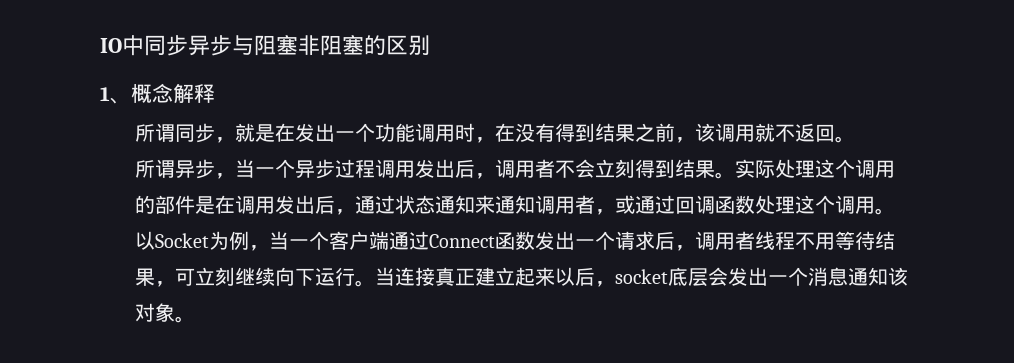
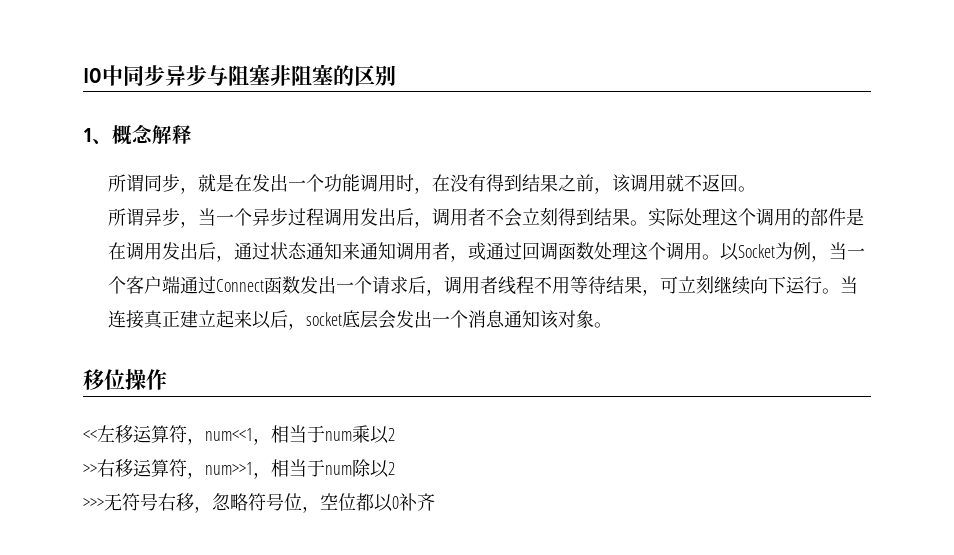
(196, 319) none -> [83,369,167,390] [83,425,395,445] [83,459,395,479] [83,493,435,513] // 移位操作 // <<左移运算符，num<<1，相当于num乘以2 // >>右移运算符，num>>1，相当于num除以2 // >>>无符号右移，忽略符号位，空位都以0补齐

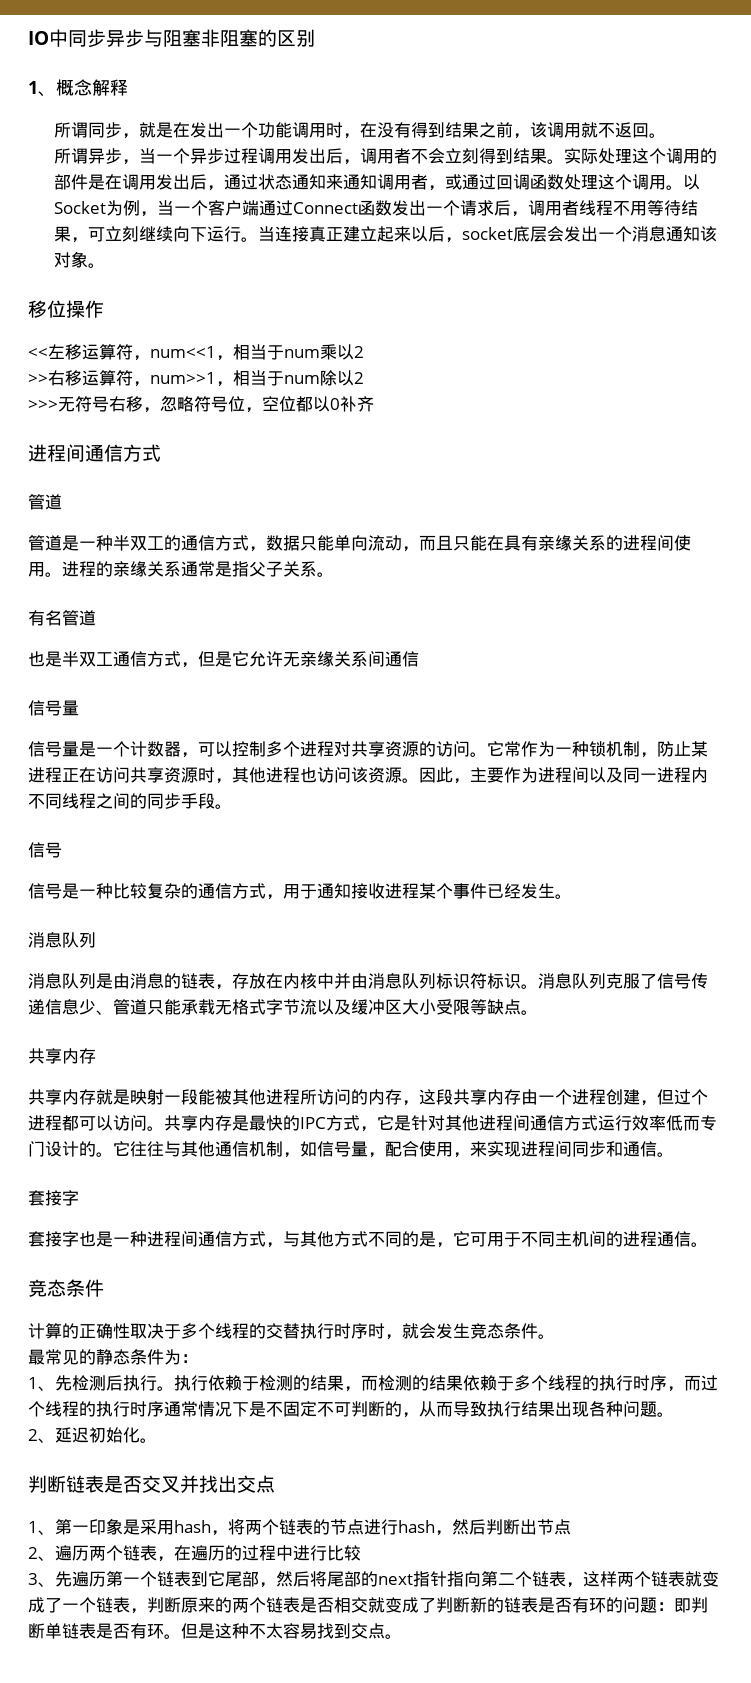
(435, 502) none -> [28,444,161,462] [28,494,62,510] [28,535,691,552] [28,561,334,577] [28,610,96,626] [28,651,419,668] [28,700,79,716] [28,741,708,758] [28,767,708,784] [28,793,232,809] [28,842,62,858] [28,883,572,900] [28,932,96,948] [28,973,708,990] [28,999,538,1015] [28,1048,96,1064] [28,1089,708,1106] [28,1115,717,1132] [28,1141,674,1158] [28,1190,79,1206] [28,1231,708,1248] [28,1279,104,1297] [28,1323,555,1340] [28,1349,198,1365] [28,1375,718,1392] [28,1401,674,1418] [28,1427,157,1443] [28,1475,275,1493] [28,1518,571,1536] [28,1545,361,1562] [28,1571,719,1588] [28,1597,708,1614] [28,1623,402,1639] // 进程间通信方式 // 管道 // 管道是一种半双工的通信方式，数据只能单向流动，而且只能在具有亲缘关系的进程间使用。进程的亲缘关系通常是指父子关系。 // 有名管道 // 也是半双工通信方式，但是它允许无亲缘关系间通信 // 信号量 // 信号量是一个计数器，可以控制多个进程对共享资源的访问。它常作为一种锁机制，防止某进程正在访问共享资源时，其他进程也访问该资源。因此，主要作为进程间以及同一进程内不同线程之间的同步手段。 // 信号 // 信号是一种比较复杂的通信方式，用于通知接收进程某个事件已经发生。 // 消息队列 // 消息队列是由消息的链表，存放在内核中并由消息队列标识符标识。消息队列克服了信号传递信息少、管道只能承载无格式字节流以及缓冲区大小受限等缺点。 // 共享内存 // 共享内存就是映射一段能被其他进程所访问的内存，这段共享内存由一个进程创建，但过个进程都可以访问。共享内存是最快的IPC方式，它是针对其他进程间通信方式运行效率低而专门设计的。它往往与其他通信机制，如信号量，配合使用，来实现进程间同步和通信。 // 套接字 // 套接字也是一种进程间通信方式，与其他方式不同的是，它可用于不同主机间的进程通信。 // 竞态条件 // 计算的正确性取决于多个线程的交替执行时序时，就会发生竞态条件。 // 最常见的静态条件为： // 1、先检测后执行。执行依赖于检测的结果，而检测的结果依赖于多个线程的执行时序，而过个线程的执行时序通常情况下是不固定不可判断的，从而导致执行结果出现各种问题。 // 2、延迟初始化。 // 判断链表是否交叉并找出交点 // 1、第一印象是采用hash，将两个链表的节点进行hash，然后判断出节点 // 2、遍历两个链表，在遍历的过程中进行比较 // 3、先遍历第一个链表到它尾部，然后将尾部的next指针指向第二个链表，这样两个链表就变成了一个链表，判断原来的两个链表是否相交就变成了判断新的链表是否有环的问题：即判断单链表是否有环。但是这种不太容易找到交点。

